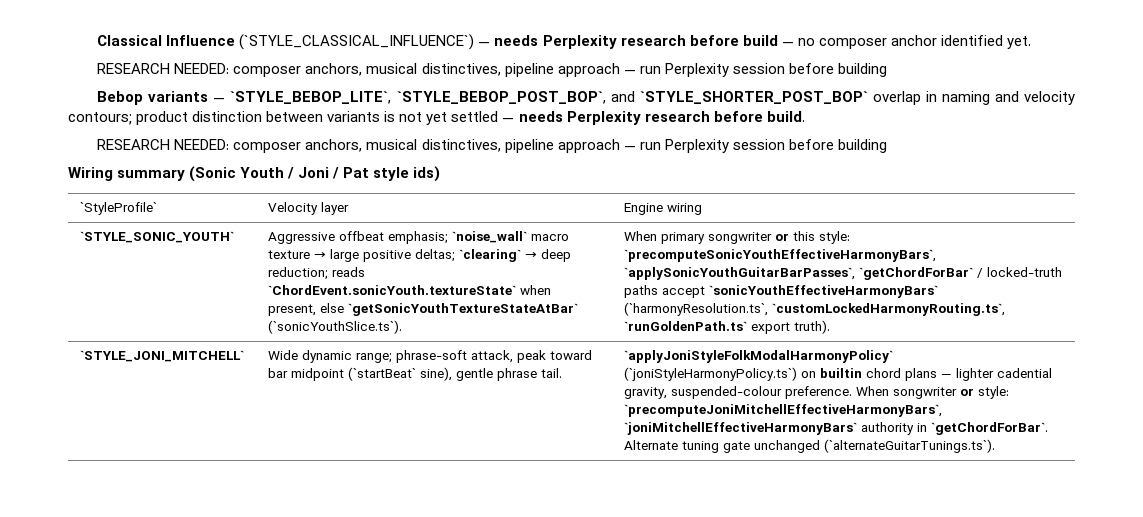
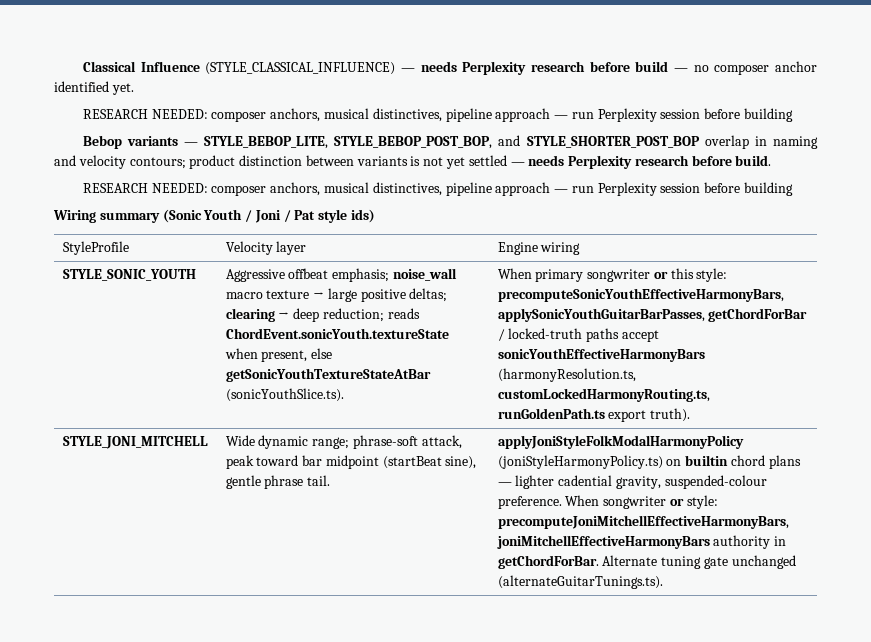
[239,34,475,50] (`STYLE_CLASSICAL_INFLUENCE`) -> [205,62,396,75] (STYLE_CLASSICAL_INFLUENCE)
[230,91,868,104] `STYLE_BEBOP_LITE`, `STYLE_BEBOP_POST_BOP`, and `STYLE_SHORTER_POST_BOP` -> [204,135,700,149] STYLE_BEBOP_LITE, STYLE_BEBOP_POST_BOP, and STYLE_SHORTER_POST_BOP
[79,202,157,215] `StyleProfile` -> [62,241,129,255] StyleProfile
[79,231,234,243] `STYLE_SONIC_YOUTH` -> [62,269,196,281] STYLE_SONIC_YOUTH
[451,231,527,243] `noise_wall` -> [392,268,457,281] noise_wall
[458,249,521,262] `clearing` -> [225,308,275,322] clearing
[267,285,516,295] `ChordEvent.sonicYouth.textureState` -> [225,328,449,339] ChordEvent.sonicYouth.textureState
[347,303,578,316] [267,320,402,334] `getSonicYouthTextureStateAtBar` (`sonicYouthSlice.ts`). -> [225,368,431,382] [225,388,344,402] getSonicYouthTextureStateAtBar (sonicYouthSlice.ts).
[623,249,936,262] [623,267,973,280] `precomputeSonicYouthEffectiveHarmonyBars`, `applySonicYouthGuitarBarPasses`, `getChordForBar` -> [497,288,784,302] [497,308,808,322] precomputeSonicYouthEffectiveHarmonyBars, applySonicYouthGuitarBarPasses, getChordForBar
[708,285,938,298] [623,302,1005,316] [623,321,747,331] `sonicYouthEffectiveHarmonyBars` (`harmonyResolution.ts`, `customLockedHarmonyRouting.ts`, `runGoldenPath.ts` -> [497,348,705,362] [497,368,636,382] [497,388,710,402] [497,408,605,419] sonicYouthEffectiveHarmonyBars (harmonyResolution.ts, customLockedHarmonyRouting.ts, runGoldenPath.ts
[79,350,244,362] `STYLE_JONI_MITCHELL` -> [62,436,208,449] STYLE_JONI_MITCHELL
[347,367,416,381] (`startBeat` -> [382,456,442,469] (startBeat
[623,350,893,363] [623,367,797,381] `applyJoniStyleFolkModalHarmonyPolicy` (`joniStyleHarmonyPolicy.ts`) -> [497,435,744,449] [497,455,663,469] applyJoniStyleFolkModalHarmonyPolicy (joniStyleHarmonyPolicy.ts)
[623,404,942,417] [623,422,857,435] `precomputeJoniMitchellEffectiveHarmonyBars`, `joniMitchellEffectiveHarmonyBars` -> [497,515,789,529] [496,535,710,549] precomputeJoniMitchellEffectiveHarmonyBars, joniMitchellEffectiveHarmonyBars
[930,422,1048,435] `getChordForBar`. -> [497,555,599,569] getChordForBar.
[823,439,995,453] (`alternateGuitarTunings.ts`). -> [497,575,663,589] (alternateGuitarTunings.ts).

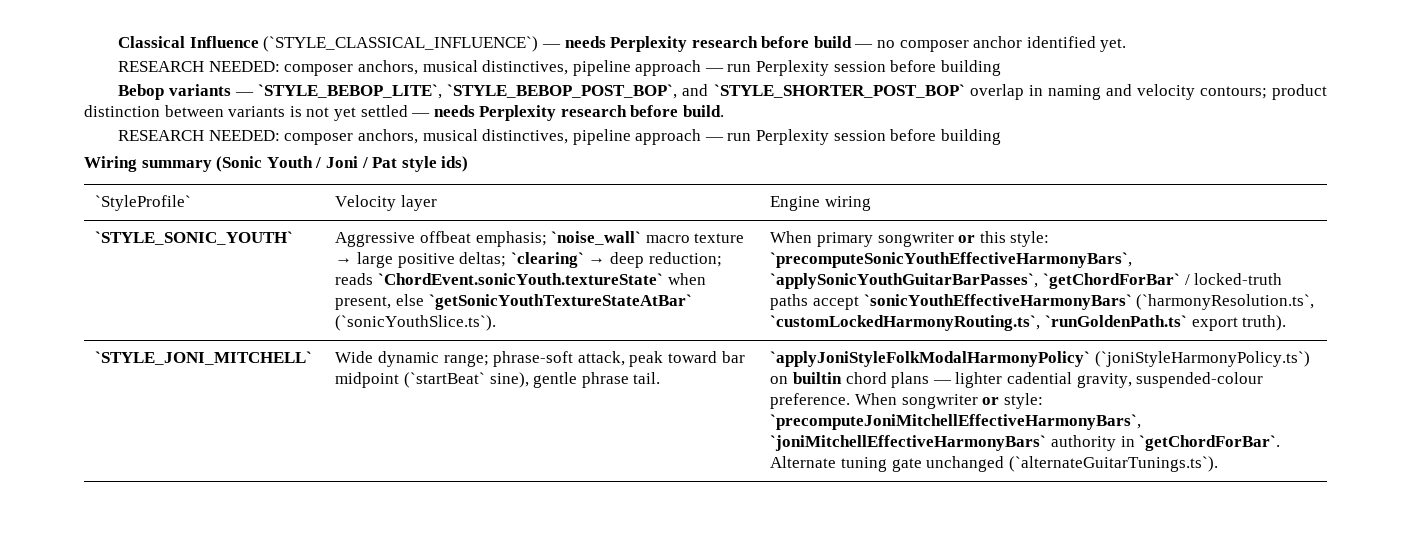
[205,62,396,75] (STYLE_CLASSICAL_INFLUENCE) -> [263,36,539,52] (`STYLE_CLASSICAL_INFLUENCE`)
[204,135,700,149] STYLE_BEBOP_LITE, STYLE_BEBOP_POST_BOP, and STYLE_SHORTER_POST_BOP -> [258,84,965,99] `STYLE_BEBOP_LITE`, `STYLE_BEBOP_POST_BOP`, and `STYLE_SHORTER_POST_BOP`
[62,241,129,255] StyleProfile -> [95,195,192,211] `StyleProfile`
[62,269,196,281] STYLE_SONIC_YOUTH -> [95,231,294,245] `STYLE_SONIC_YOUTH`
[392,268,457,281] noise_wall -> [551,231,642,245] `noise_wall`
[225,308,275,322] clearing -> [510,252,584,268] `clearing`
[225,328,449,339] ChordEvent.sonicYouth.textureState -> [377,273,663,285] `ChordEvent.sonicYouth.textureState`
[225,368,431,382] [225,388,344,402] getSonicYouthTextureStateAtBar (sonicYouthSlice.ts). -> [428,294,692,310] [335,315,497,331] `getSonicYouthTextureStateAtBar` (`sonicYouthSlice.ts`).
[497,288,784,302] [497,308,808,322] precomputeSonicYouthEffectiveHarmonyBars, applySonicYouthGuitarBarPasses, getChordForBar -> [770,252,1133,268] [770,273,1180,289] `precomputeSonicYouthEffectiveHarmonyBars`, `applySonicYouthGuitarBarPasses`, `getChordForBar`
[497,348,705,362] [497,368,636,382] [497,388,710,402] [497,408,605,419] sonicYouthEffectiveHarmonyBars (harmonyResolution.ts, customLockedHarmonyRouting.ts, runGoldenPath.ts -> [863,294,1315,310] [770,315,1187,331] `sonicYouthEffectiveHarmonyBars` (`harmonyResolution.ts`, `customLockedHarmonyRouting.ts`, `runGoldenPath.ts`
[62,436,208,449] STYLE_JONI_MITCHELL -> [95,351,313,365] `STYLE_JONI_MITCHELL`
[382,456,442,469] (startBeat -> [403,372,485,388] (`startBeat`
[497,435,744,449] [497,455,663,469] applyJoniStyleFolkModalHarmonyPolicy (joniStyleHarmonyPolicy.ts) -> [770,351,1310,367] `applyJoniStyleFolkModalHarmonyPolicy` (`joniStyleHarmonyPolicy.ts`)
[497,515,789,529] [496,535,710,549] precomputeJoniMitchellEffectiveHarmonyBars, joniMitchellEffectiveHarmonyBars -> [770,414,1142,430] [770,435,1047,451] `precomputeJoniMitchellEffectiveHarmonyBars`, `joniMitchellEffectiveHarmonyBars`
[497,555,599,569] getChordForBar. -> [1139,435,1281,451] `getChordForBar`.
[497,575,663,589] (alternateGuitarTunings.ts). -> [1008,456,1218,472] (`alternateGuitarTunings.ts`).

